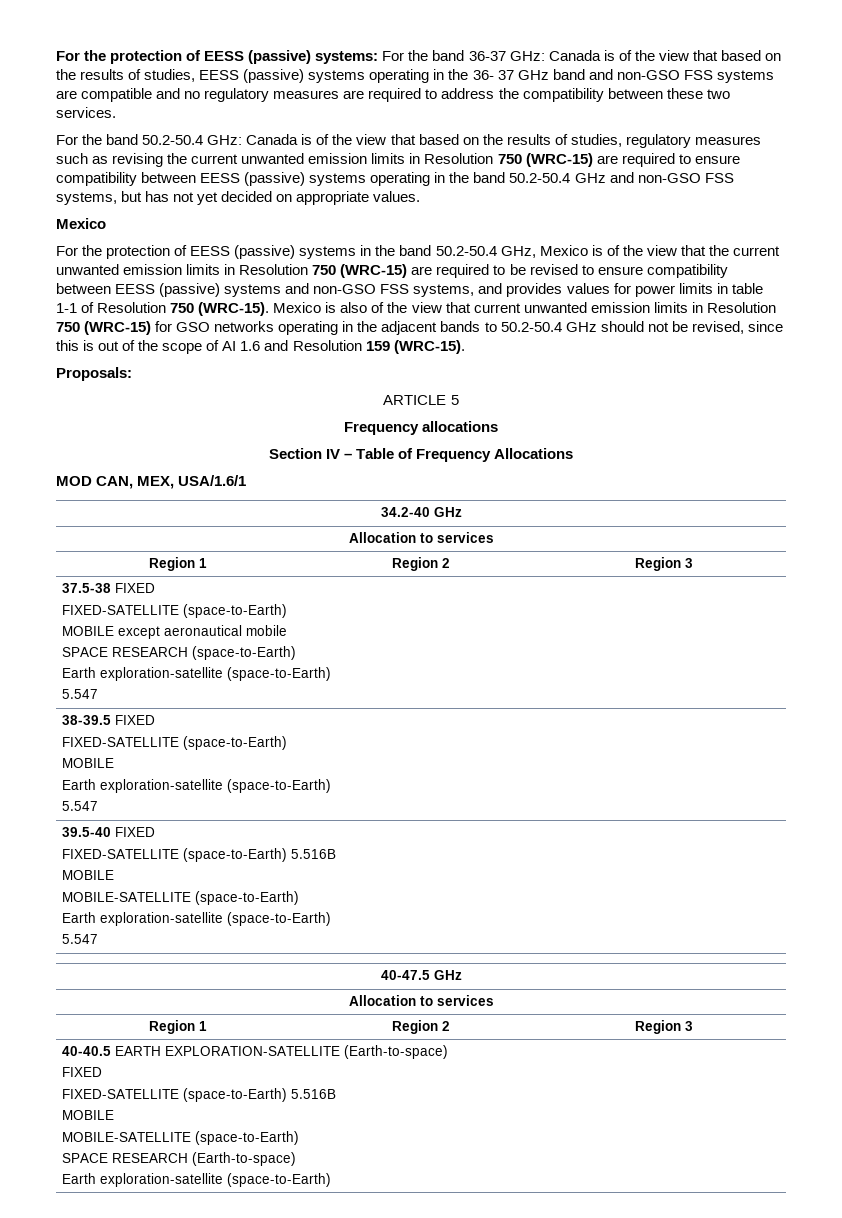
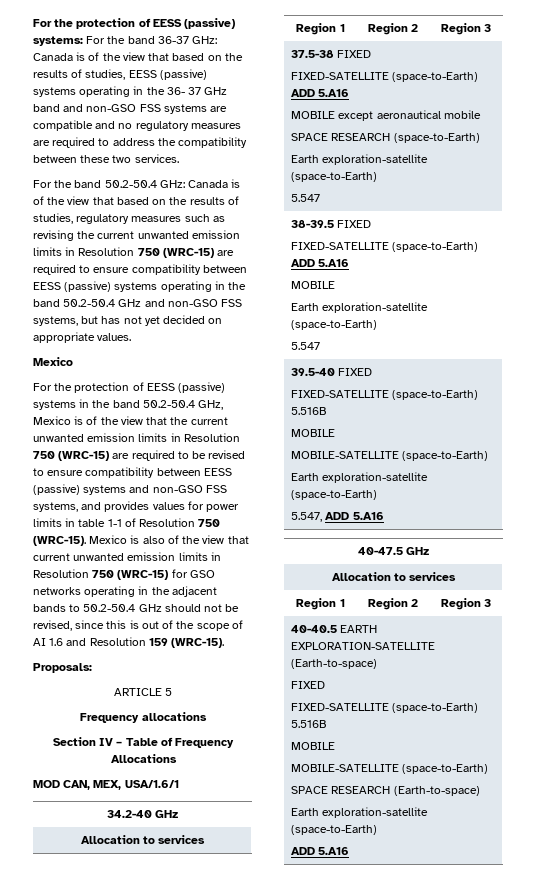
(288, 611) none -> [291,89,350,97] ADD 5.A16
(288, 743) none -> [291,259,350,267] ADD 5.A16
[62,934,99,944] 5.547 -> [291,512,384,522] 5.547, ADD 5.A16
(332, 1180) none -> [291,847,350,855] // ADD 5.A16

